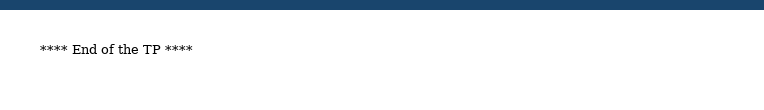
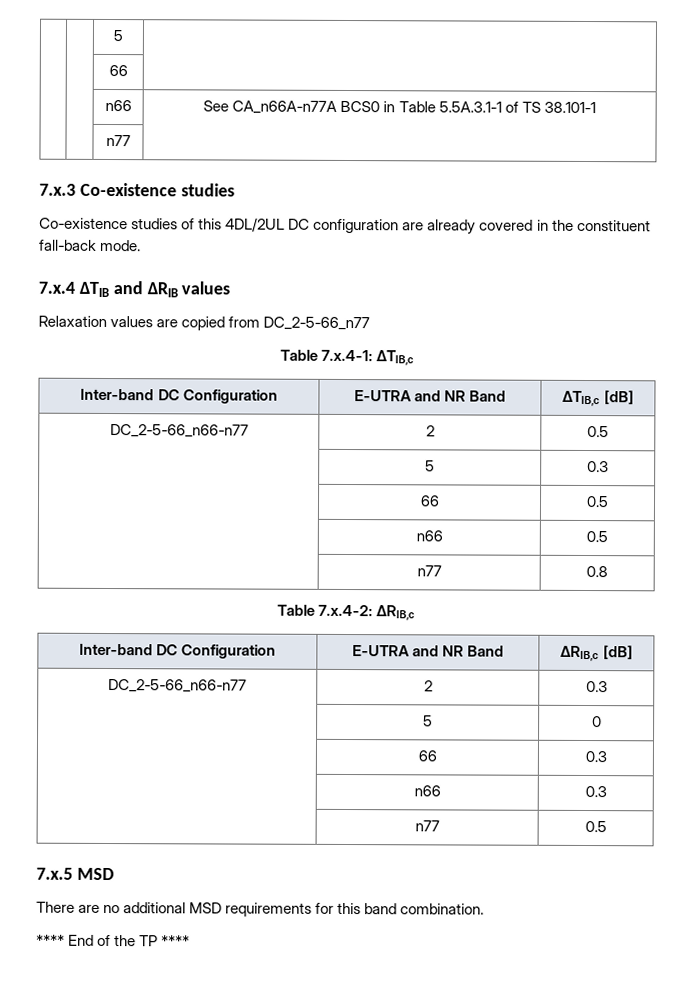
(40, 49) none -> [113,30,123,42] [108,65,128,77] [104,99,132,112] [203,100,596,114] [105,134,131,147] [39,182,235,197] [39,217,651,235] [39,239,142,252] [38,281,231,298] [38,315,371,331] [279,349,415,366] [80,388,278,404] [353,390,507,402] [562,390,634,407] [109,424,249,438] [425,425,435,437] [587,426,609,438] [425,460,435,472] [587,461,609,473] [419,495,440,507] [586,496,609,508] [415,530,443,542] [586,531,608,543] [416,565,442,577] [586,566,608,578] [276,604,416,621] [78,643,277,659] [351,645,505,657] [560,645,633,662] [108,679,247,693] [423,680,433,692] [585,681,608,693] [423,715,433,727] [591,716,602,728] [417,750,437,762] [584,751,607,763] [413,785,441,797] [584,786,607,798] [414,820,440,832] [584,821,607,833] [36,867,114,881] [36,901,485,917] | | 5 | // | | 66 | // | | n66 | See CA_n66A-n77A BCS0 in Table 5.5A.3.1-1 of TS 38.101-1 // | | n77 | // 7.x.3 Co-existence studies // Co-existence studies of this 4DL/2UL DC configuration are already covered in the constituent fall-back mode. // 7.x.4 ∆TIB and ∆RIB values // Relaxation values are copied from DC_2-5-66_n77 // Table 7.x.4-1: ΔTIB,c // Inter-band DC Configuration | E-UTRA and NR Band | ΔTIB,c [dB] // DC_2-5-66_n66-n77 | 2 | 0.5 // | 5 | 0.3 // | 66 | 0.5 // | n66 | 0.5 // | n77 | 0.8 // Table 7.x.4-2: ΔRIB,c // Inter-band DC Configuration | E-UTRA and NR Band | ΔRIB,c [dB] // DC_2-5-66_n66-n77 | 2 | 0.3 // | 5 | 0 // | 66 | 0.3 // | n66 | 0.3 // | n77 | 0.5 // 7.x.5 MSD // There are no additional MSD requirements for this band combination. //

